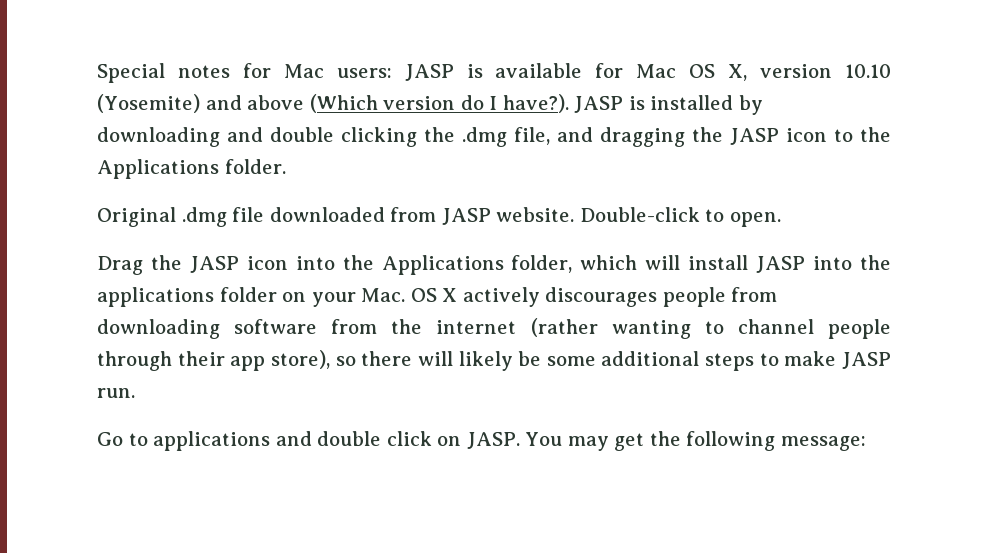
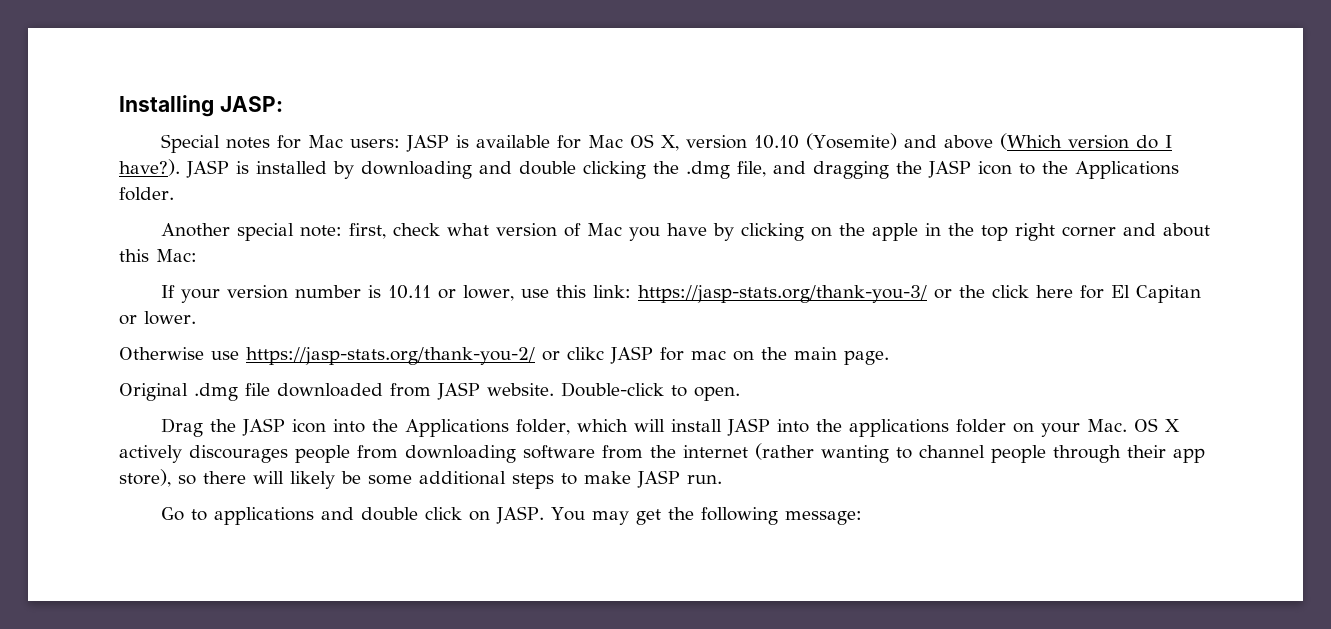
(97, 73) none -> [119,95,283,117] Installing JASP: //
(286, 166) none -> [161,223,1211,241] [119,249,197,262] [161,285,1202,303] [119,311,196,325] [119,346,889,365] // Another special note: first, check what version of Mac you have by clicking on the apple in the top right corner and about this Mac: // If your version number is 10.11 or lower, use this link: https://jasp-stats.org/thank-you-3/ or the click here for El Capitan or lower. // Otherwise use https://jasp-stats.org/thank-you-2/ or clikc JASP for mac on the main page.

